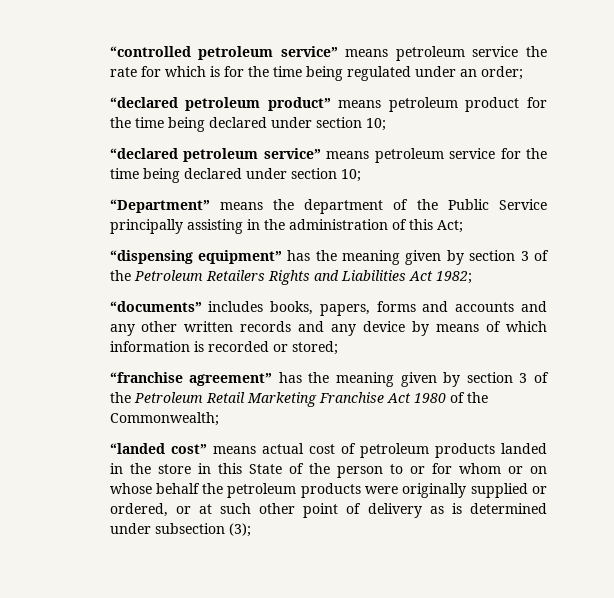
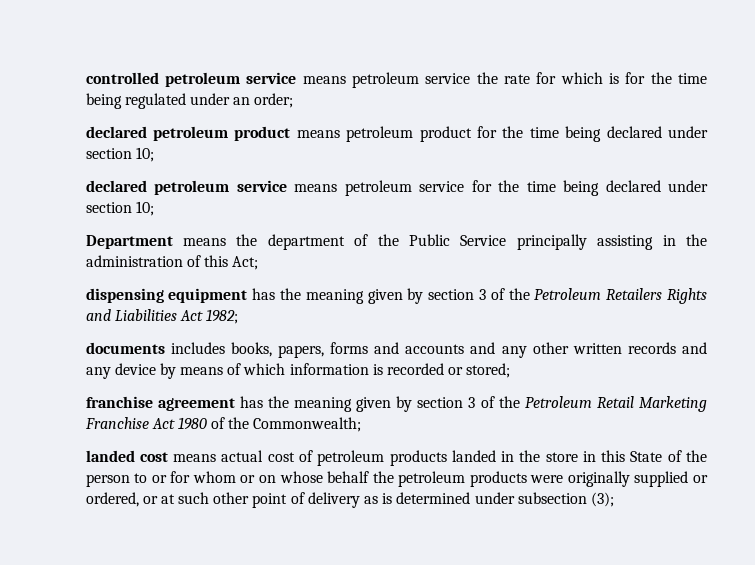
[109,46,338,60] “controlled petroleum service” -> [85,72,297,87] controlled petroleum service
[109,97,331,111] “declared petroleum product” -> [85,126,291,141] declared petroleum product
[109,148,321,162] “declared petroleum service” -> [85,180,287,195] declared petroleum service
[109,199,210,213] “Department” -> [85,235,173,249] Department
[109,250,282,264] “dispensing equipment” -> [85,288,248,303] dispensing equipment
[109,301,202,312] “documents” -> [85,342,165,354] documents
[109,372,273,386] “franchise agreement” -> [85,396,235,411] franchise agreement
[109,443,207,454] “landed cost” -> [85,450,168,462] landed cost

